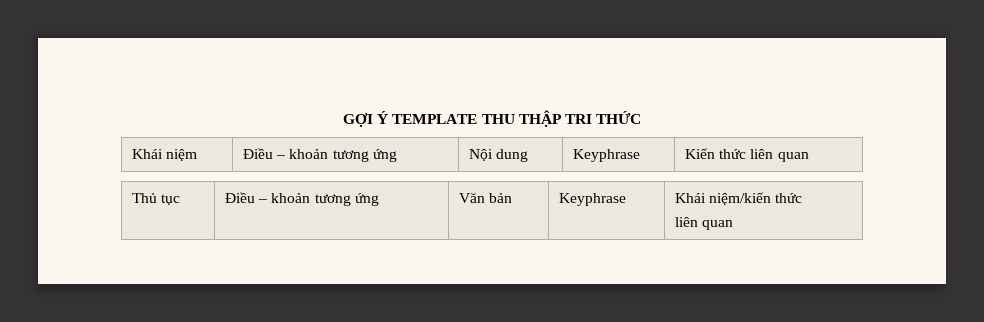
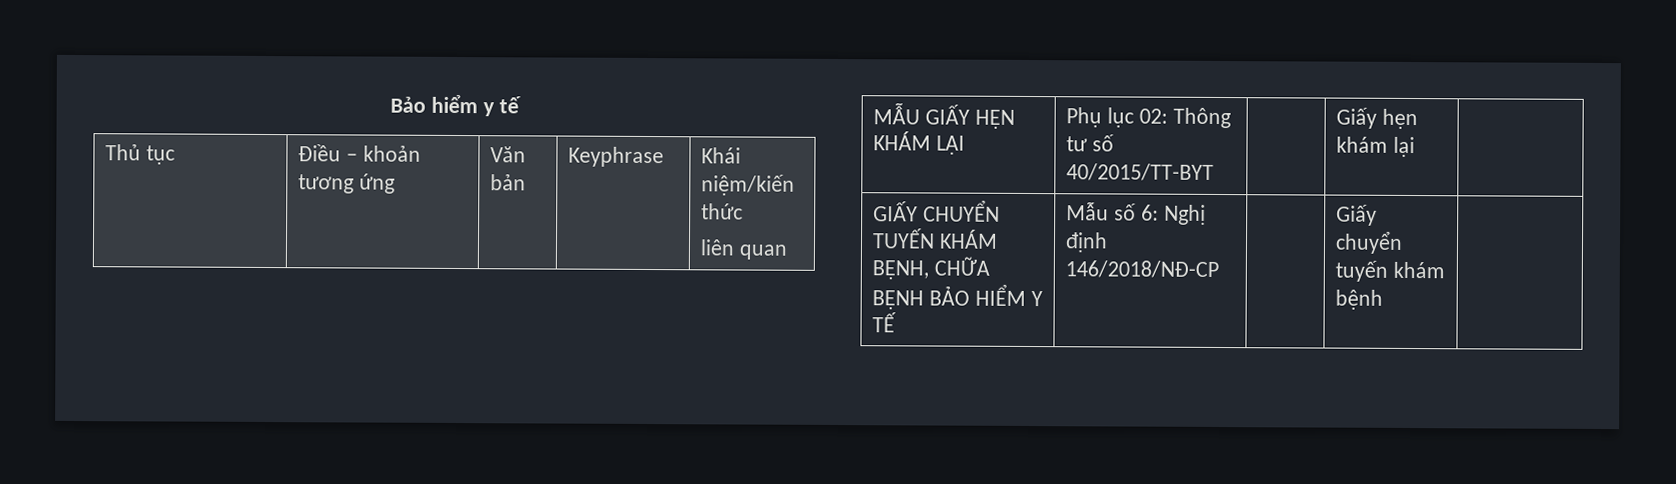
[342,110,642,127] [132,149,198,161] [243,148,397,162] [469,149,529,162] [573,149,641,162] [685,148,809,162] GỢI Ý TEMPLATE THU THẬP TRI THỨC // Khái niệm | Điều – khoản tương ứng | Nội dung | Keyphrase | Kiến thức liên quan -> [390,94,522,117] Bảo hiểm y tế
(734, 225) none -> [873,103,1015,129] [873,131,966,155] [1066,107,1231,129] [1066,134,1116,152] [1066,163,1215,181] [1336,107,1419,130] [1336,136,1416,158] [873,200,1001,222] [872,228,999,249] [872,256,991,280] [872,284,1043,310] [872,312,898,333] [1066,202,1206,225] [1065,232,1109,253] [1065,260,1220,278] [1336,204,1378,226] [1335,231,1404,254] [1335,260,1446,282] [1335,289,1384,310] // MẪU GIẤY HẸN KHÁM LẠI | Phụ lục 02: Thông tư số 40/2015/TT-BYT | | Giấy hẹn khám lại | // GIẤY CHUYỂN TUYẾN KHÁM BỆNH, CHỮA BỆNH BẢO HIỂM Y TẾ | Mẫu số 6: Nghị định 146/2018/NĐ-CP | | Giấy chuyển tuyến khám bệnh |

